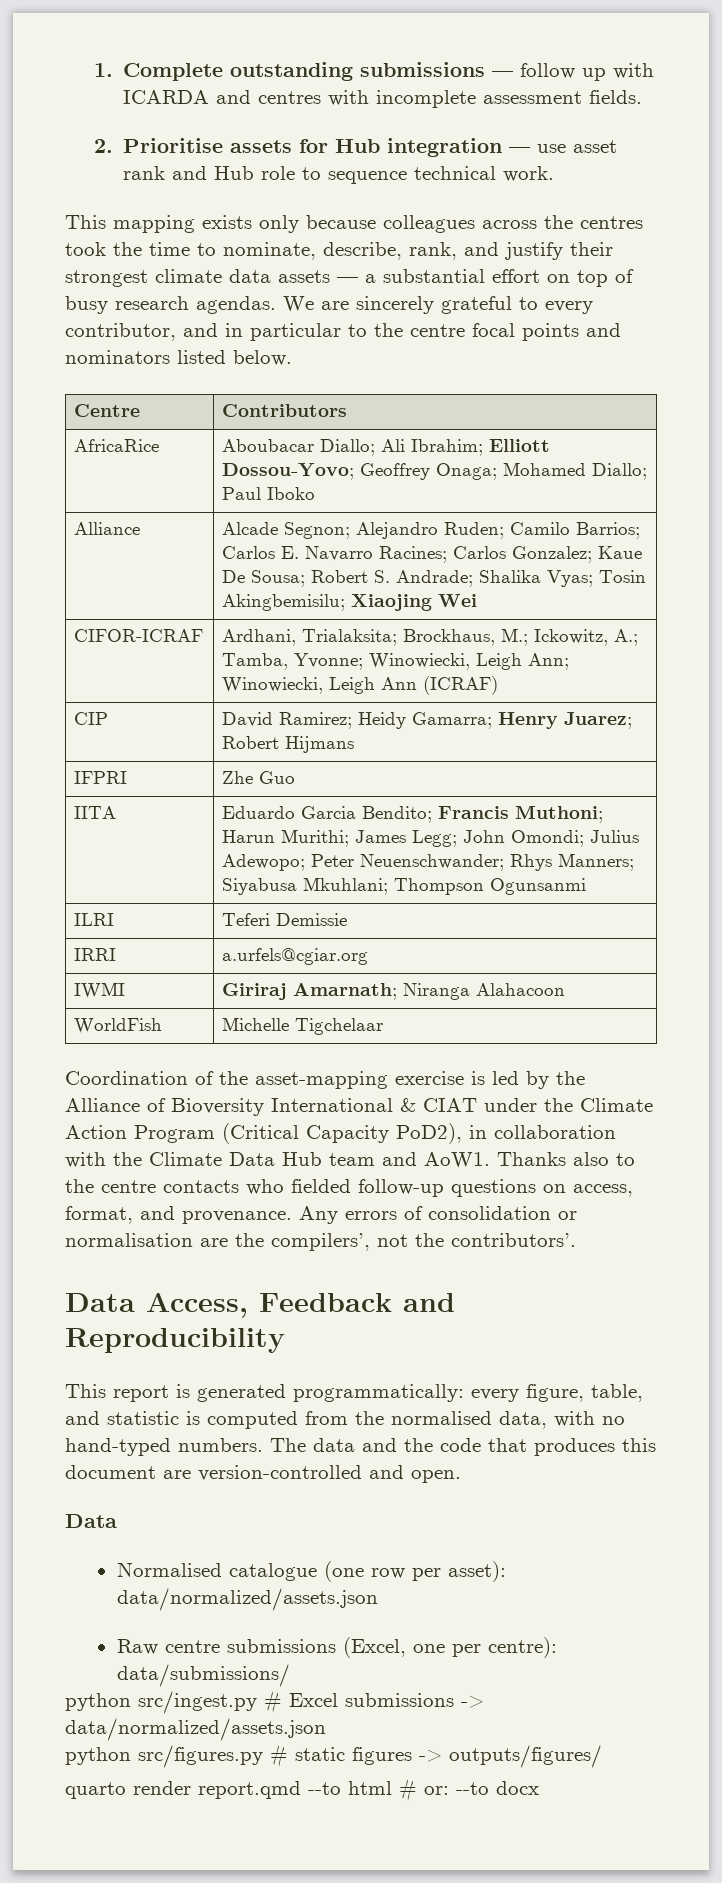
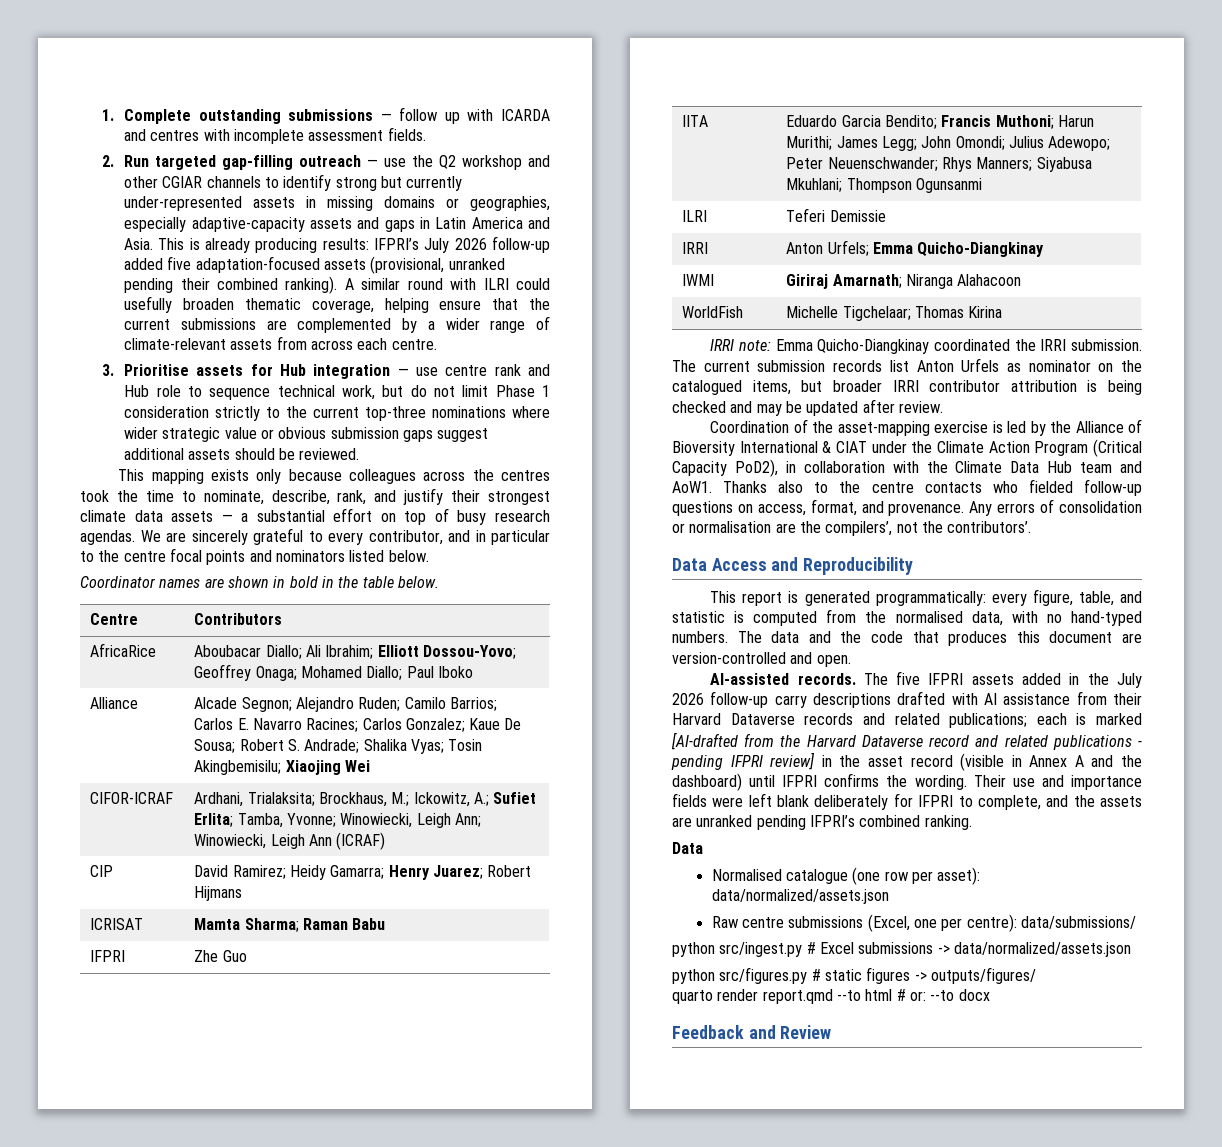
(114, 146) none -> [124,155,551,170] [124,174,463,191] [124,196,550,211] [124,217,550,232] [124,236,550,253] [124,256,505,274] [124,276,550,294] [124,296,550,313] [124,316,550,333] [124,336,437,350] [102,364,115,376] Run targeted gap-filling outreach — use the Q2 workshop and other CGIAR channels to identify strong but currently under-represented assets in missing domains or geographies, especially adaptive-capacity assets and gaps in Latin America and Asia. This is already producing results: IFPRI’s July 2026 follow-up added five adaptation-focused assets (provisional, unranked pending their combined ranking). A similar round with ILRI could usefully broaden thematic coverage, helping ensure that the current submissions are complemented by a wider range of climate-relevant assets from across each centre. // 3.
[573,140,618,153] asset -> [445,365,488,376] centre
[503,166,555,182] work. -> [341,385,550,400] [124,406,550,421] [124,427,489,442] [124,448,360,460] work, but do not limit Phase 1 consideration strictly to the current top-three nominations where wider strategic value or obvious submission gaps suggest additional assets should be reviewed.
(292, 358) none -> [80,576,439,588] // Coordinator names are shown in bold in the table below.
(639, 637) none -> [493,792,537,804] [194,813,234,827] Sufiet Erlita;
(355, 744) none -> [90,918,144,930] [194,918,386,932] // ICRISAT | Mamta Sharma; Raman Babu
[222,948,369,965] a.urfels@cgiar.org -> [786,240,1045,257] Anton Urfels; Emma Quicho-Diangkinay
[295,1018,384,1035] Tigchelaar -> [842,306,1003,321] [710,339,1142,354] [672,358,1142,372] [672,380,1142,395] [672,399,943,416] Tigchelaar; Thomas Kirina // IRRI note: Emma Quicho-Diangkinay coordinated the IRRI submission. The current submission records list Anton Urfels as nominator on the catalogued items, but broader IRRI contributor attribution is being checked and may be updated after review.
[146,1293,392,1318] Access, Feedback -> [711,558,767,571] Access
(461, 1476) none -> [710,671,1142,688] [672,691,1142,708] [672,713,1142,728] [671,732,1142,750] [671,752,1142,771] [672,773,1142,791] [672,793,1142,810] [672,815,972,830] // AI-assisted records. The five IFPRI assets added in the July 2026 follow-up carry descriptions drafted with AI assistance from their Harvard Dataverse records and related publications; each is marked [AI-drafted from the Harvard Dataverse record and related publications - pending IFPRI review] in the asset record (visible in Annex A and the dashboard) until IFPRI confirms the wording. Their use and importance fields were left blank deliberately for IFPRI to complete, and the assets are unranked pending IFPRI’s combined ranking.
(539, 1788) none -> [672,1025,832,1039] // Feedback and Review

